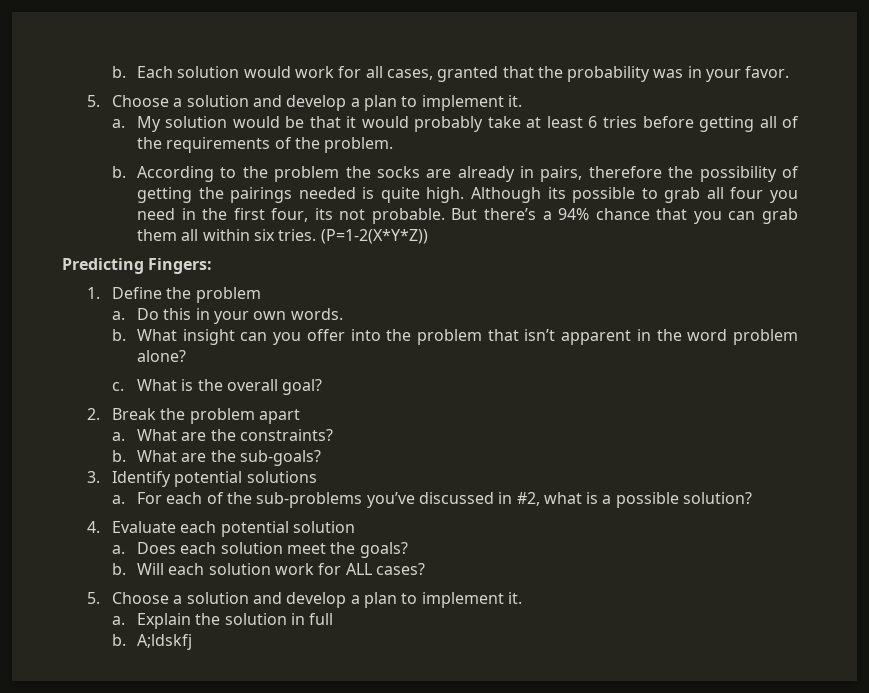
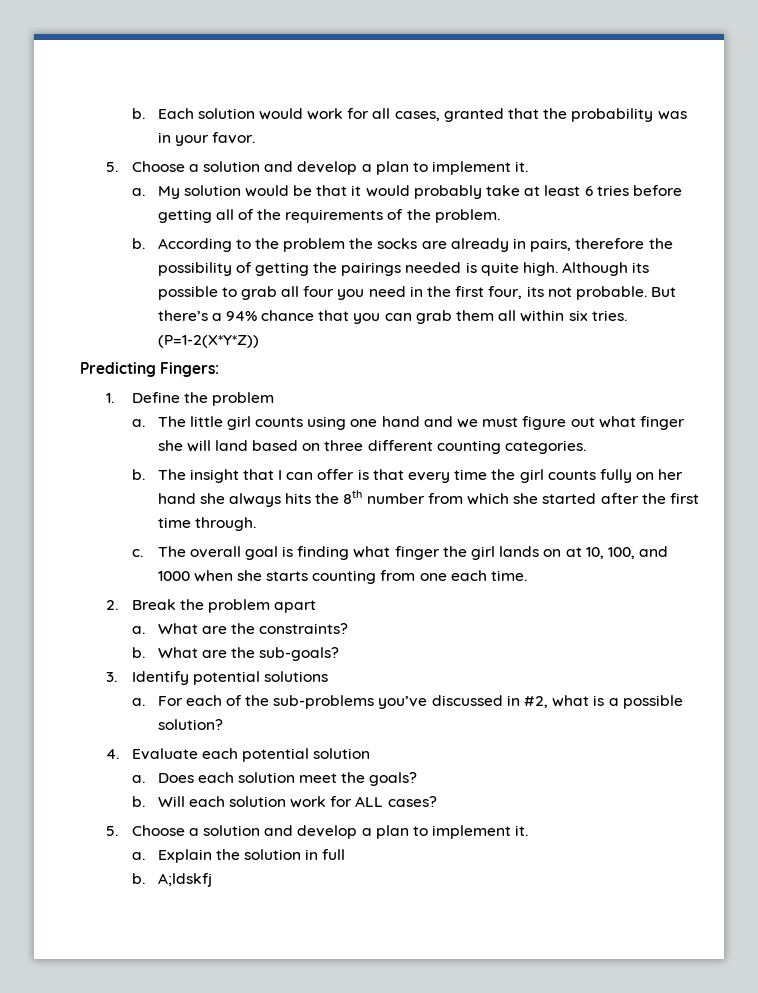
[136,308,343,324] [111,329,798,345] [136,350,186,362] [111,379,323,395] Do this in your own words. // b. What insight can you offer into the problem that isn’t apparent in the word problem alone? // c. What is the overall goal? -> [157,416,685,430] [157,440,587,454] [131,469,684,483] [157,490,699,507] [157,517,256,531] [131,546,669,560] [157,570,528,584] The little girl counts using one hand and we must figure out what finger she will land based on three different counting categories. // b. The insight that I can offer is that every time the girl counts fully on her hand she always hits the 8th number from which she started after the first time through. // c. The overall goal is finding what finger the girl lands on at 10, 100, and 1000 when she starts counting from one each time.

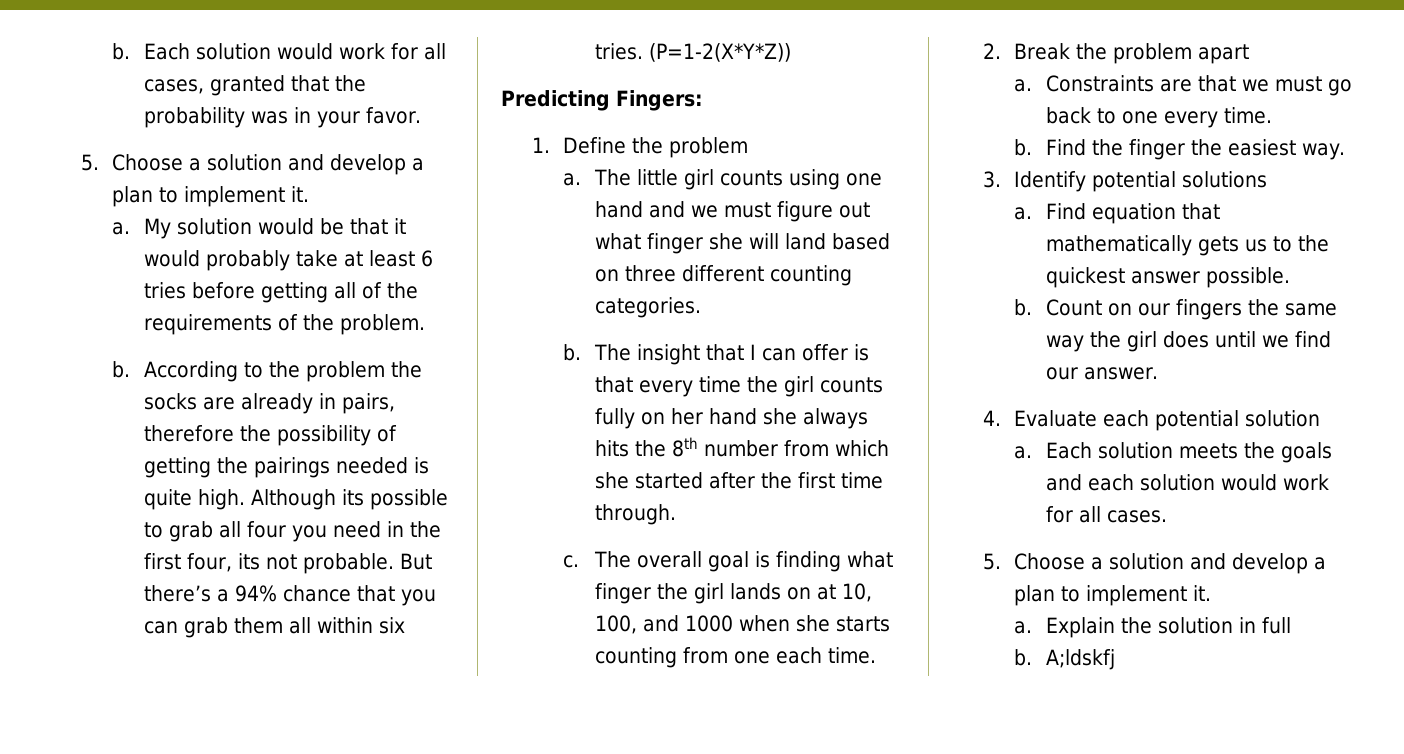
[157,623,349,634] [131,647,340,661] What are the constraints? // b. What are the sub-goals? -> [1045,75,1352,96] [1045,107,1272,128] [1014,139,1346,160] Constraints are that we must go back to one every time. // b. Find the finger the easiest way.
[157,695,683,709] [157,719,223,730] For each of the sub-problems you’ve discussed in #2, what is a possible solution? -> [1045,203,1220,224] [1045,235,1329,256] [1045,267,1290,288] [1014,299,1337,320] [1045,331,1331,352] [1045,367,1159,380] Find equation that mathematically gets us to the quickest answer possible. // b. Count on our fingers the same way the girl does until we find our answer.
[157,772,418,786] [131,796,437,808] Does each solution meet the goals? // b. Will each solution work for ALL cases? -> [1045,442,1332,463] [1045,474,1329,491] [1045,506,1167,523] Each solution meets the goals and each solution would work for all cases.

